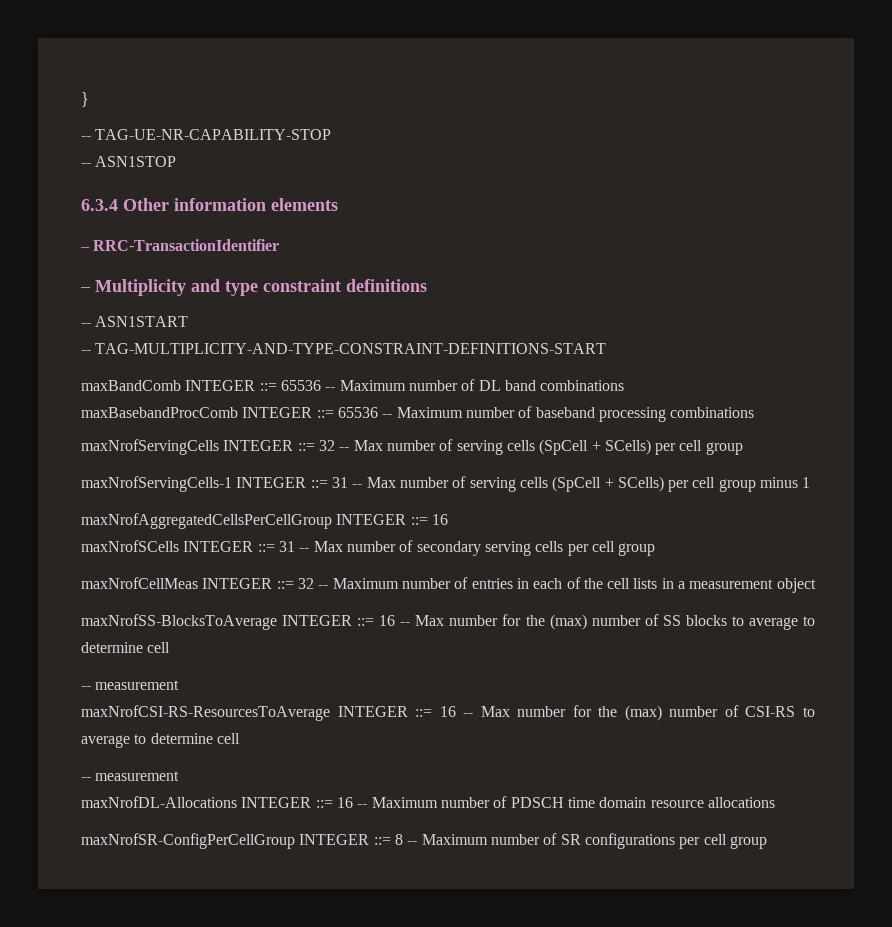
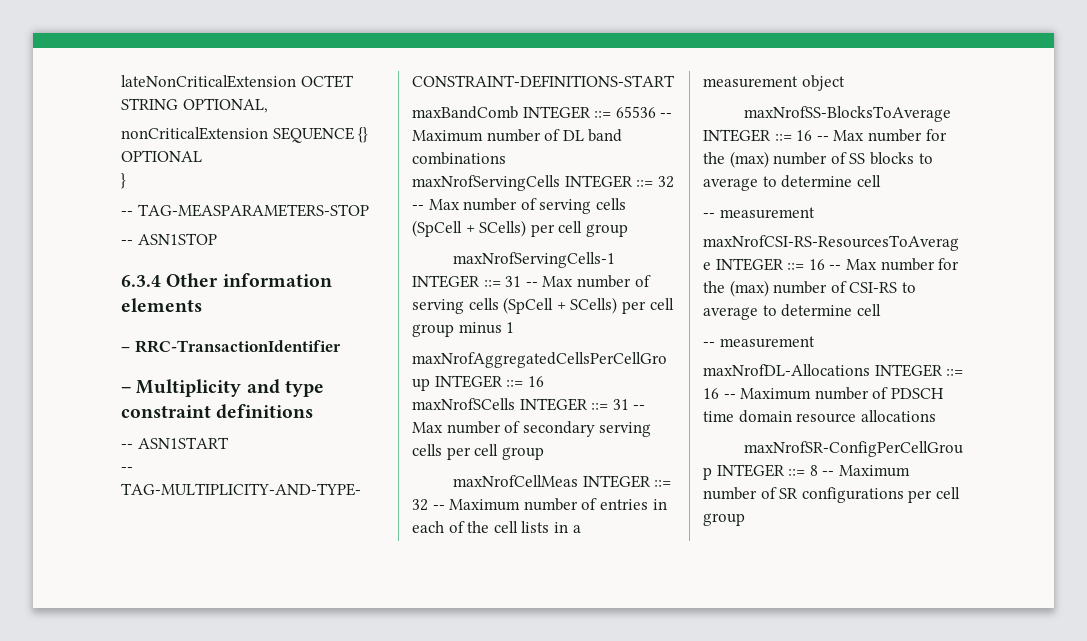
(81, 99) none -> [121,75,354,88] [121,98,268,113] [121,127,369,143] [121,150,202,162] lateNonCriticalExtension OCTET STRING OPTIONAL, // nonCriticalExtension SEQUENCE {} OPTIONAL //
[95,129,332,140] TAG-UE-NR-CAPABILITY-STOP -> [137,204,369,217] TAG-MEASPARAMETERS-STOP
[81,406,755,422] // maxBasebandProcComb INTEGER ::= 65536 -- Maximum number of baseband processing combinations -> (506, 158) none

